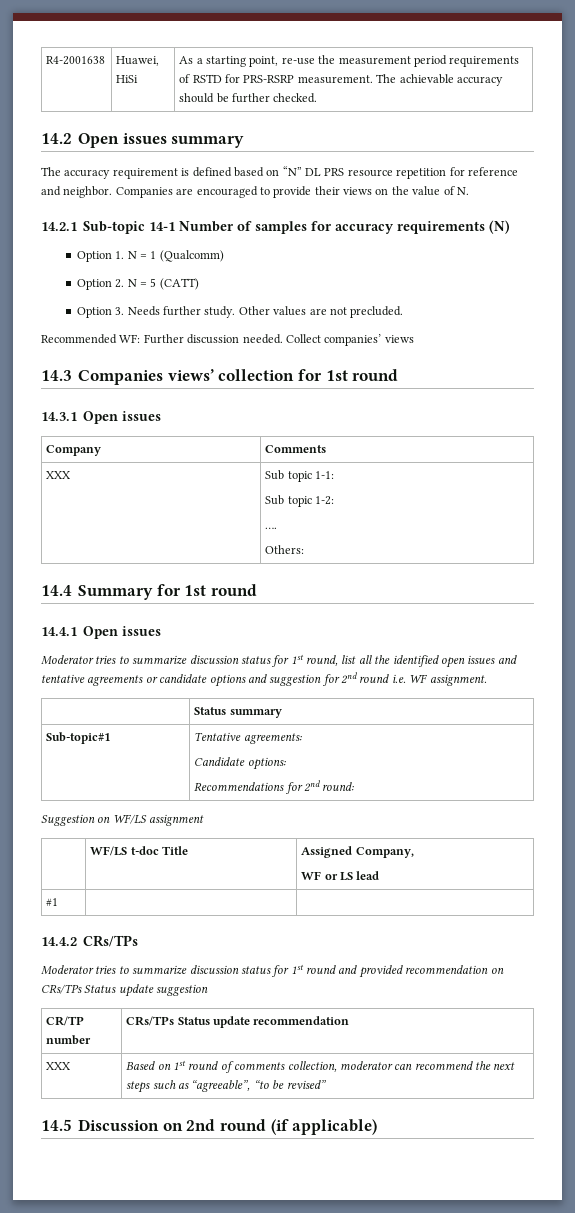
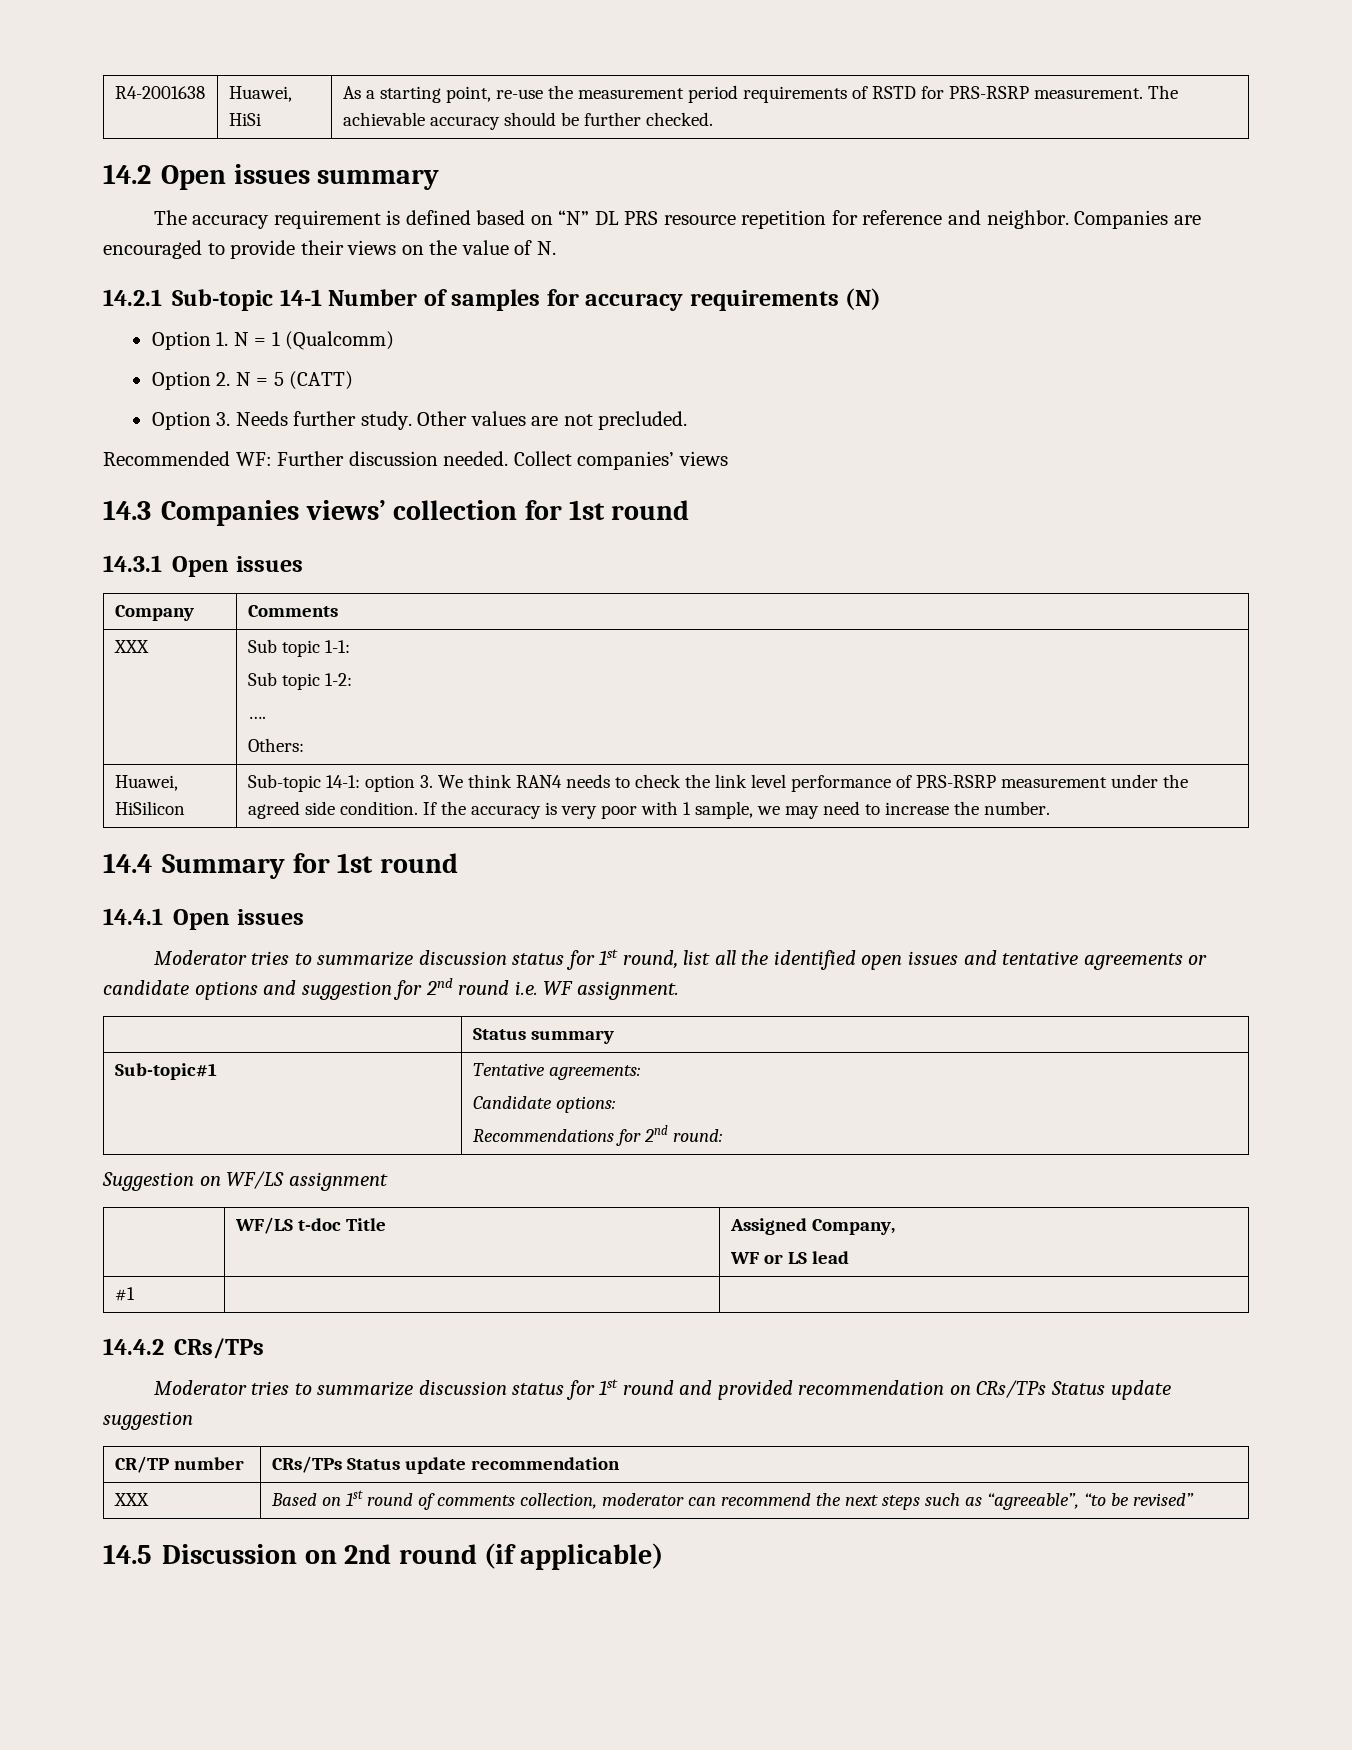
(305, 549) none -> [114,775,178,791] [114,801,185,815] [247,774,1188,792] [247,801,1050,819] // Huawei, HiSilicon | Sub-topic 14-1: option 3. We think RAN4 needs to check the link level performance of PRS-RSRP measurement under the agreed side condition. If the accuracy is very poor with 1 sample, we may need to increase the number.

